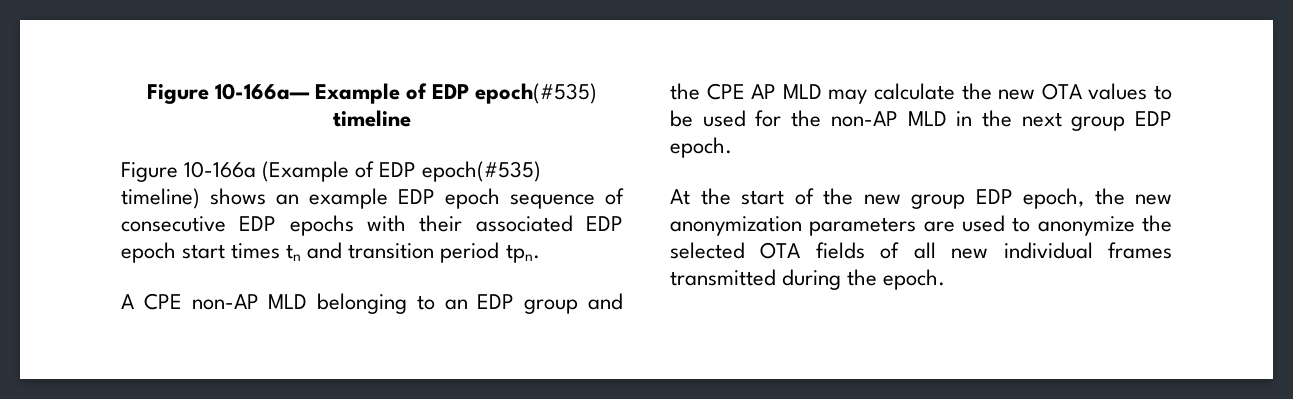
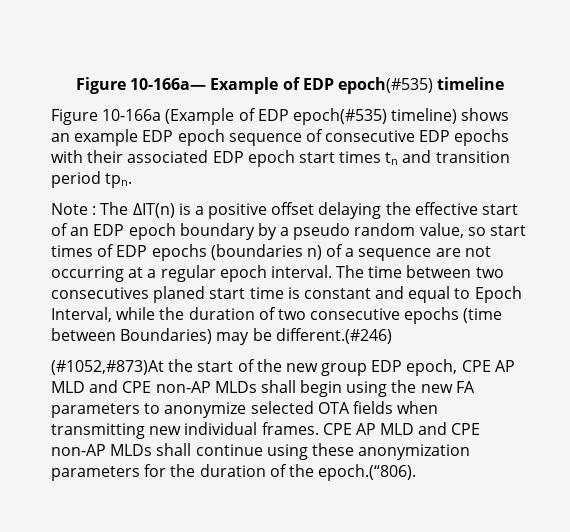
[121,293,623,314] [670,83,1172,104] [670,110,1172,131] [670,137,732,158] [670,189,690,205] A CPE non-AP MLD belonging to an EDP group and the CPE AP MLD may calculate the new OTA values to be used for the non-AP MLD in the next group EDP epoch. // At -> [51,202,519,219] [51,223,527,240] [51,244,491,261] [51,265,504,282] [51,286,522,303] [51,307,503,324] [51,328,392,345] [51,360,164,375] Note : The ΔIT(n) is a positive offset delaying the effective start of an EDP epoch boundary by a pseudo random value, so start times of EDP epochs (boundaries n) of a sequence are not occurring at a regular epoch interval. The time between two consecutives planed start time is constant and equal to Epoch Interval, while the duration of two consecutive epochs (time between Boundaries) may be different.(#246) // (#1052,#873)At
[1094,188,1172,205] [670,215,1005,236] the new anonymization parameters are used -> [461,360,515,372] [51,380,475,397] [51,403,140,418] CPE AP MLD and CPE non-AP MLDs shall begin using the new FA parameters
[1142,215,1172,232] the -> (247, 410) none
[880,242,1172,259] [670,269,946,290] of all new individual frames transmitted during the epoch. -> [397,401,439,414] [51,422,481,439] [51,443,471,460] [51,464,417,481] when transmitting new individual frames. CPE AP MLD and CPE non-AP MLDs shall continue using these anonymization parameters for the duration of the epoch.(“806).

